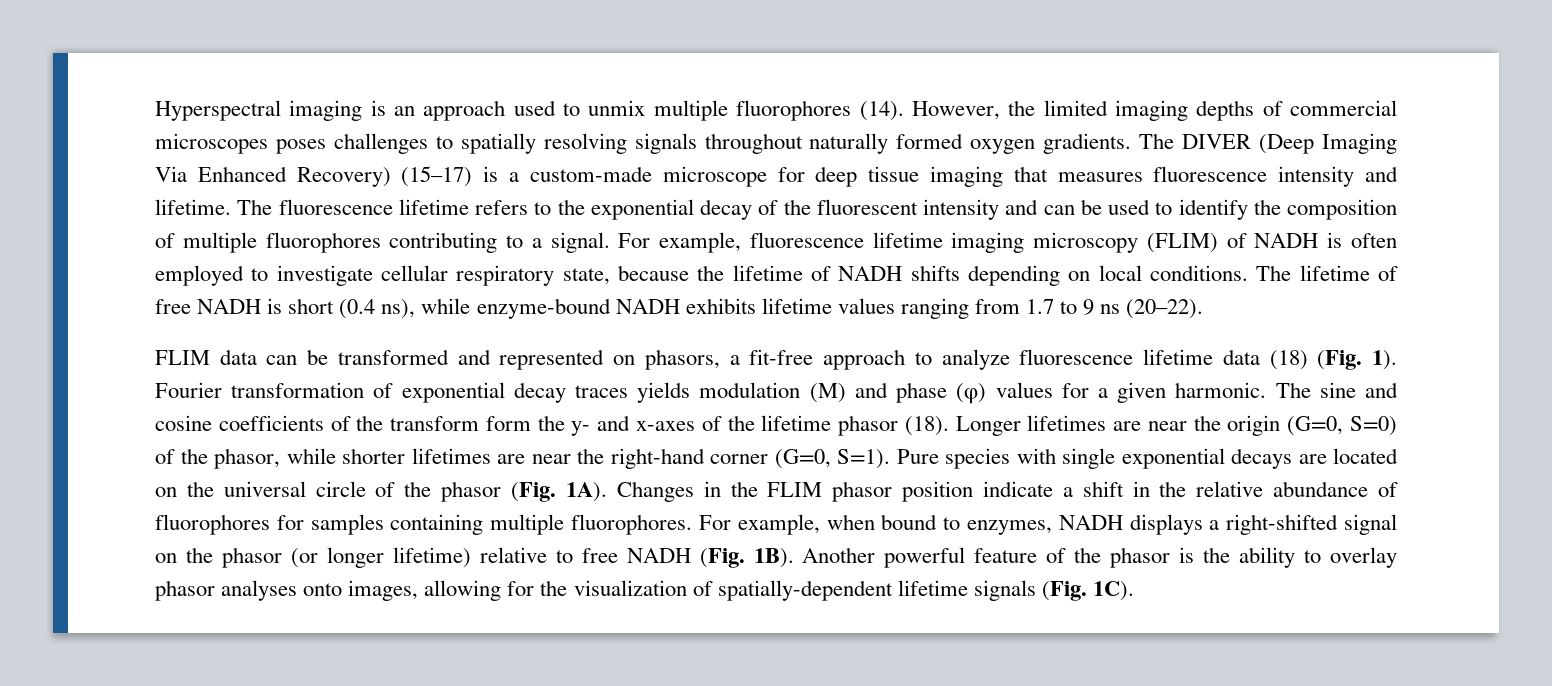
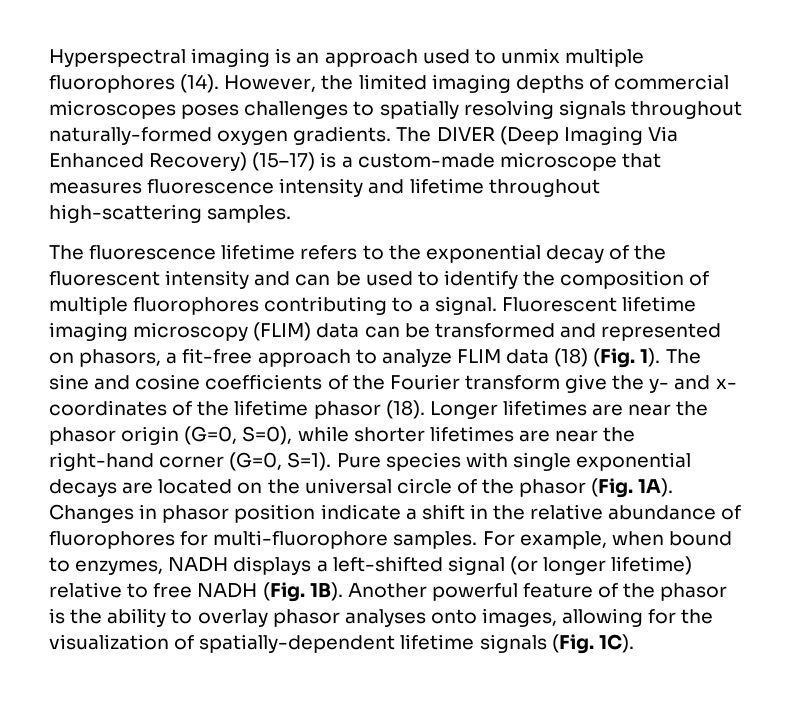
[809,133,964,154] naturally formed -> [49,127,212,145] naturally-formed
[777,166,1003,187] for deep tissue imaging -> (617, 161) none
[155,199,231,215] lifetime. -> [409,178,600,197] [49,204,292,223] lifetime throughout high-scattering samples. //
[618,232,864,253] For example, fluorescence -> [501,297,617,312] Fluorescent
[1226,232,1397,248] [155,265,1399,286] [155,298,1204,319] [155,350,210,365] of NADH is often employed to investigate cellular respiratory state, because the lifetime of NADH shifts depending on local conditions. The lifetime of free NADH is short (0.4 ns), while enzyme-bound NADH exhibits lifetime values ranging from 1.7 to 9 ns (20–22). // FLIM -> (312, 331) none
[1019,349,1214,365] fluorescence lifetime -> [456,349,501,363] FLIM
[155,382,1267,404] Fourier transformation of exponential decay traces yields modulation (M) and phase (φ) values for a given harmonic. -> (661, 357) none
[390,416,531,431] transform form -> [389,374,608,393] Fourier transform give
[635,421,695,431] x-axes -> [715,378,737,389] [49,400,167,416] x- coordinates
(1221, 423) none -> [49,427,116,445] phasor
[1349,416,1397,436] [155,448,280,469] S=0) of the phasor, -> [242,426,293,445] S=0),
[730,481,823,497] the FLIM -> (158, 511) none
[310,514,693,535] samples containing multiple fluorophores. -> [213,530,478,549] multi-fluorophore samples.
[1226,514,1397,535] [155,547,282,568] right-shifted signal on the phasor -> [332,556,505,575] left-shifted signal

